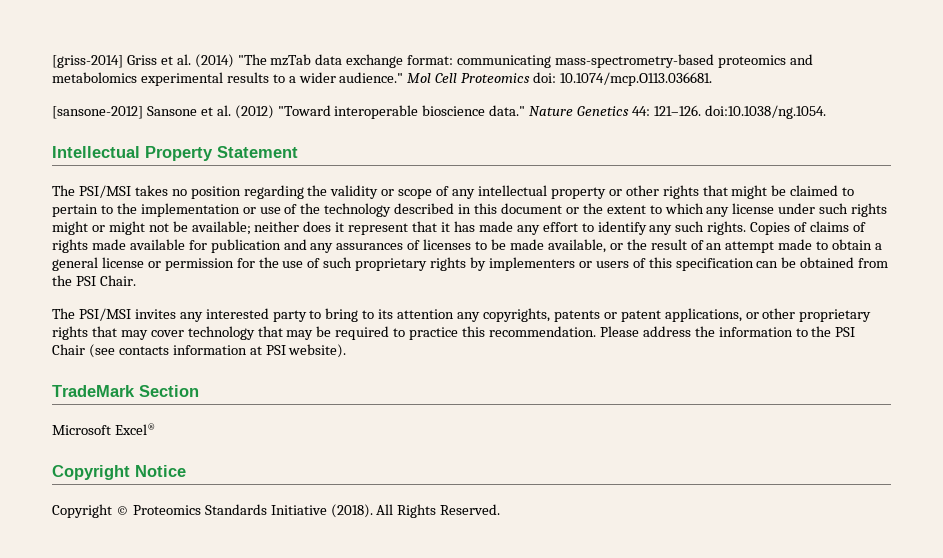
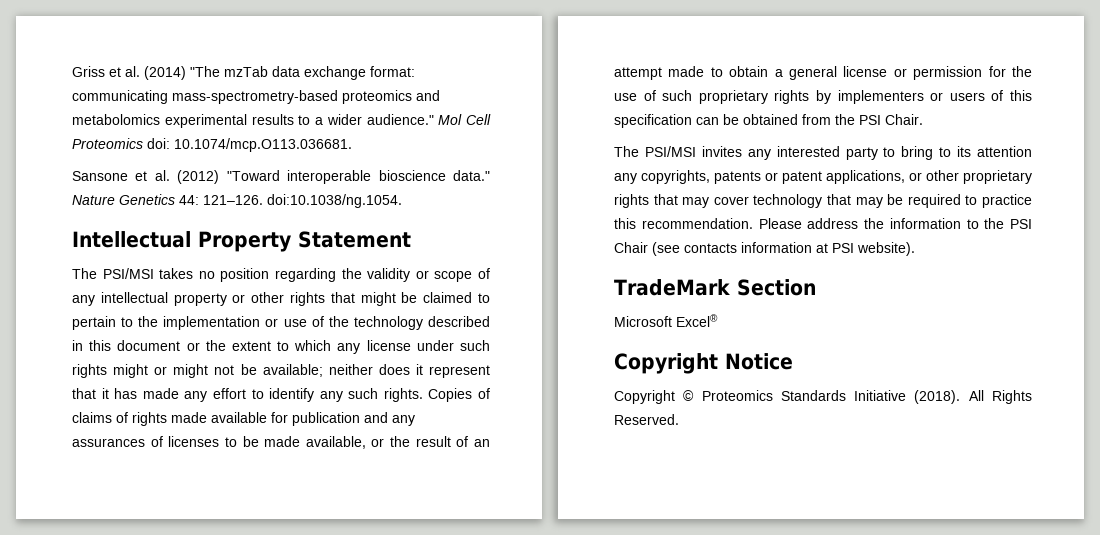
[52,55,123,68] [griss-2014] -> (72, 71) none
[52,106,143,119] [sansone-2012] -> (352, 145) none

